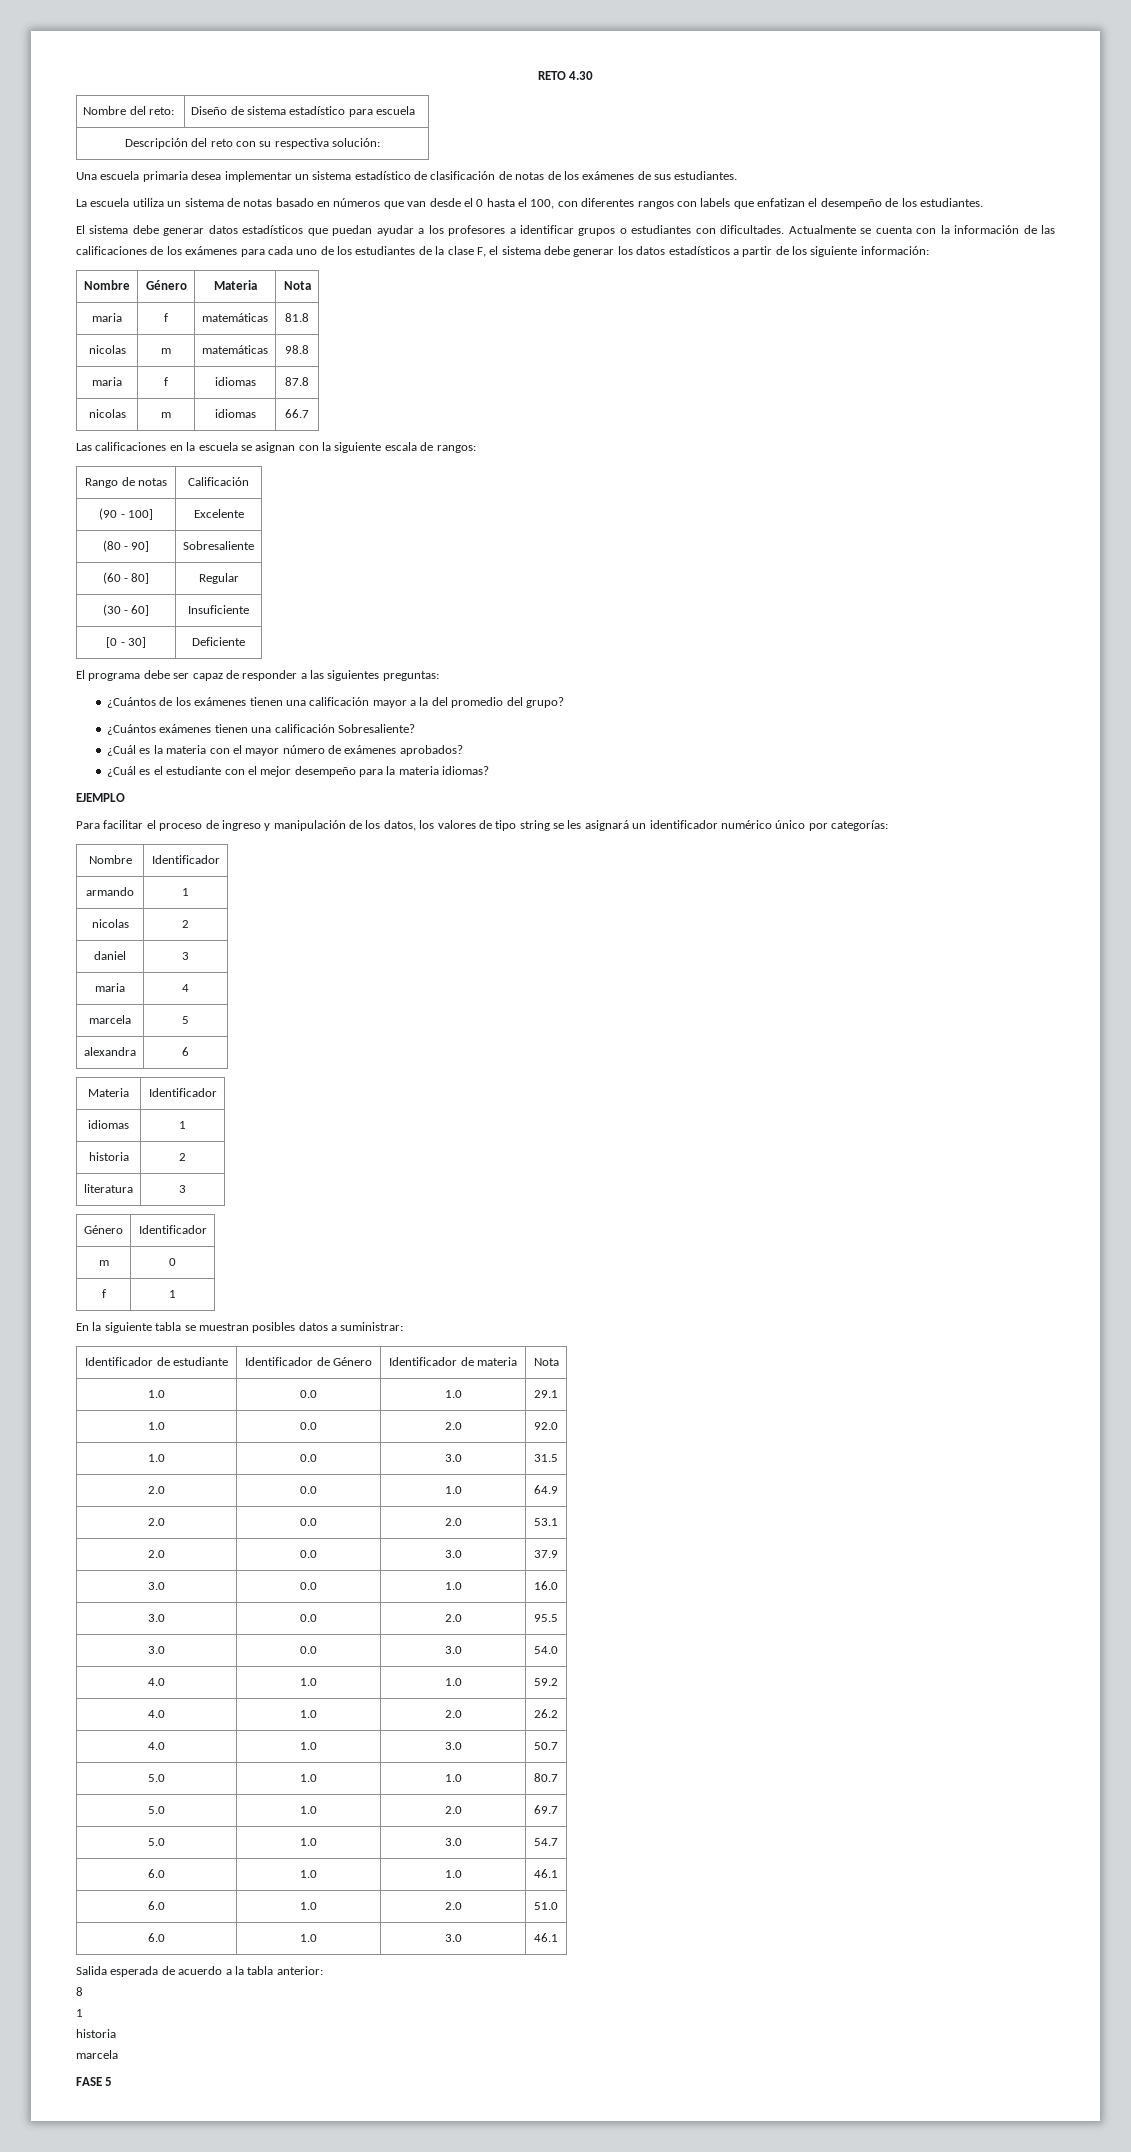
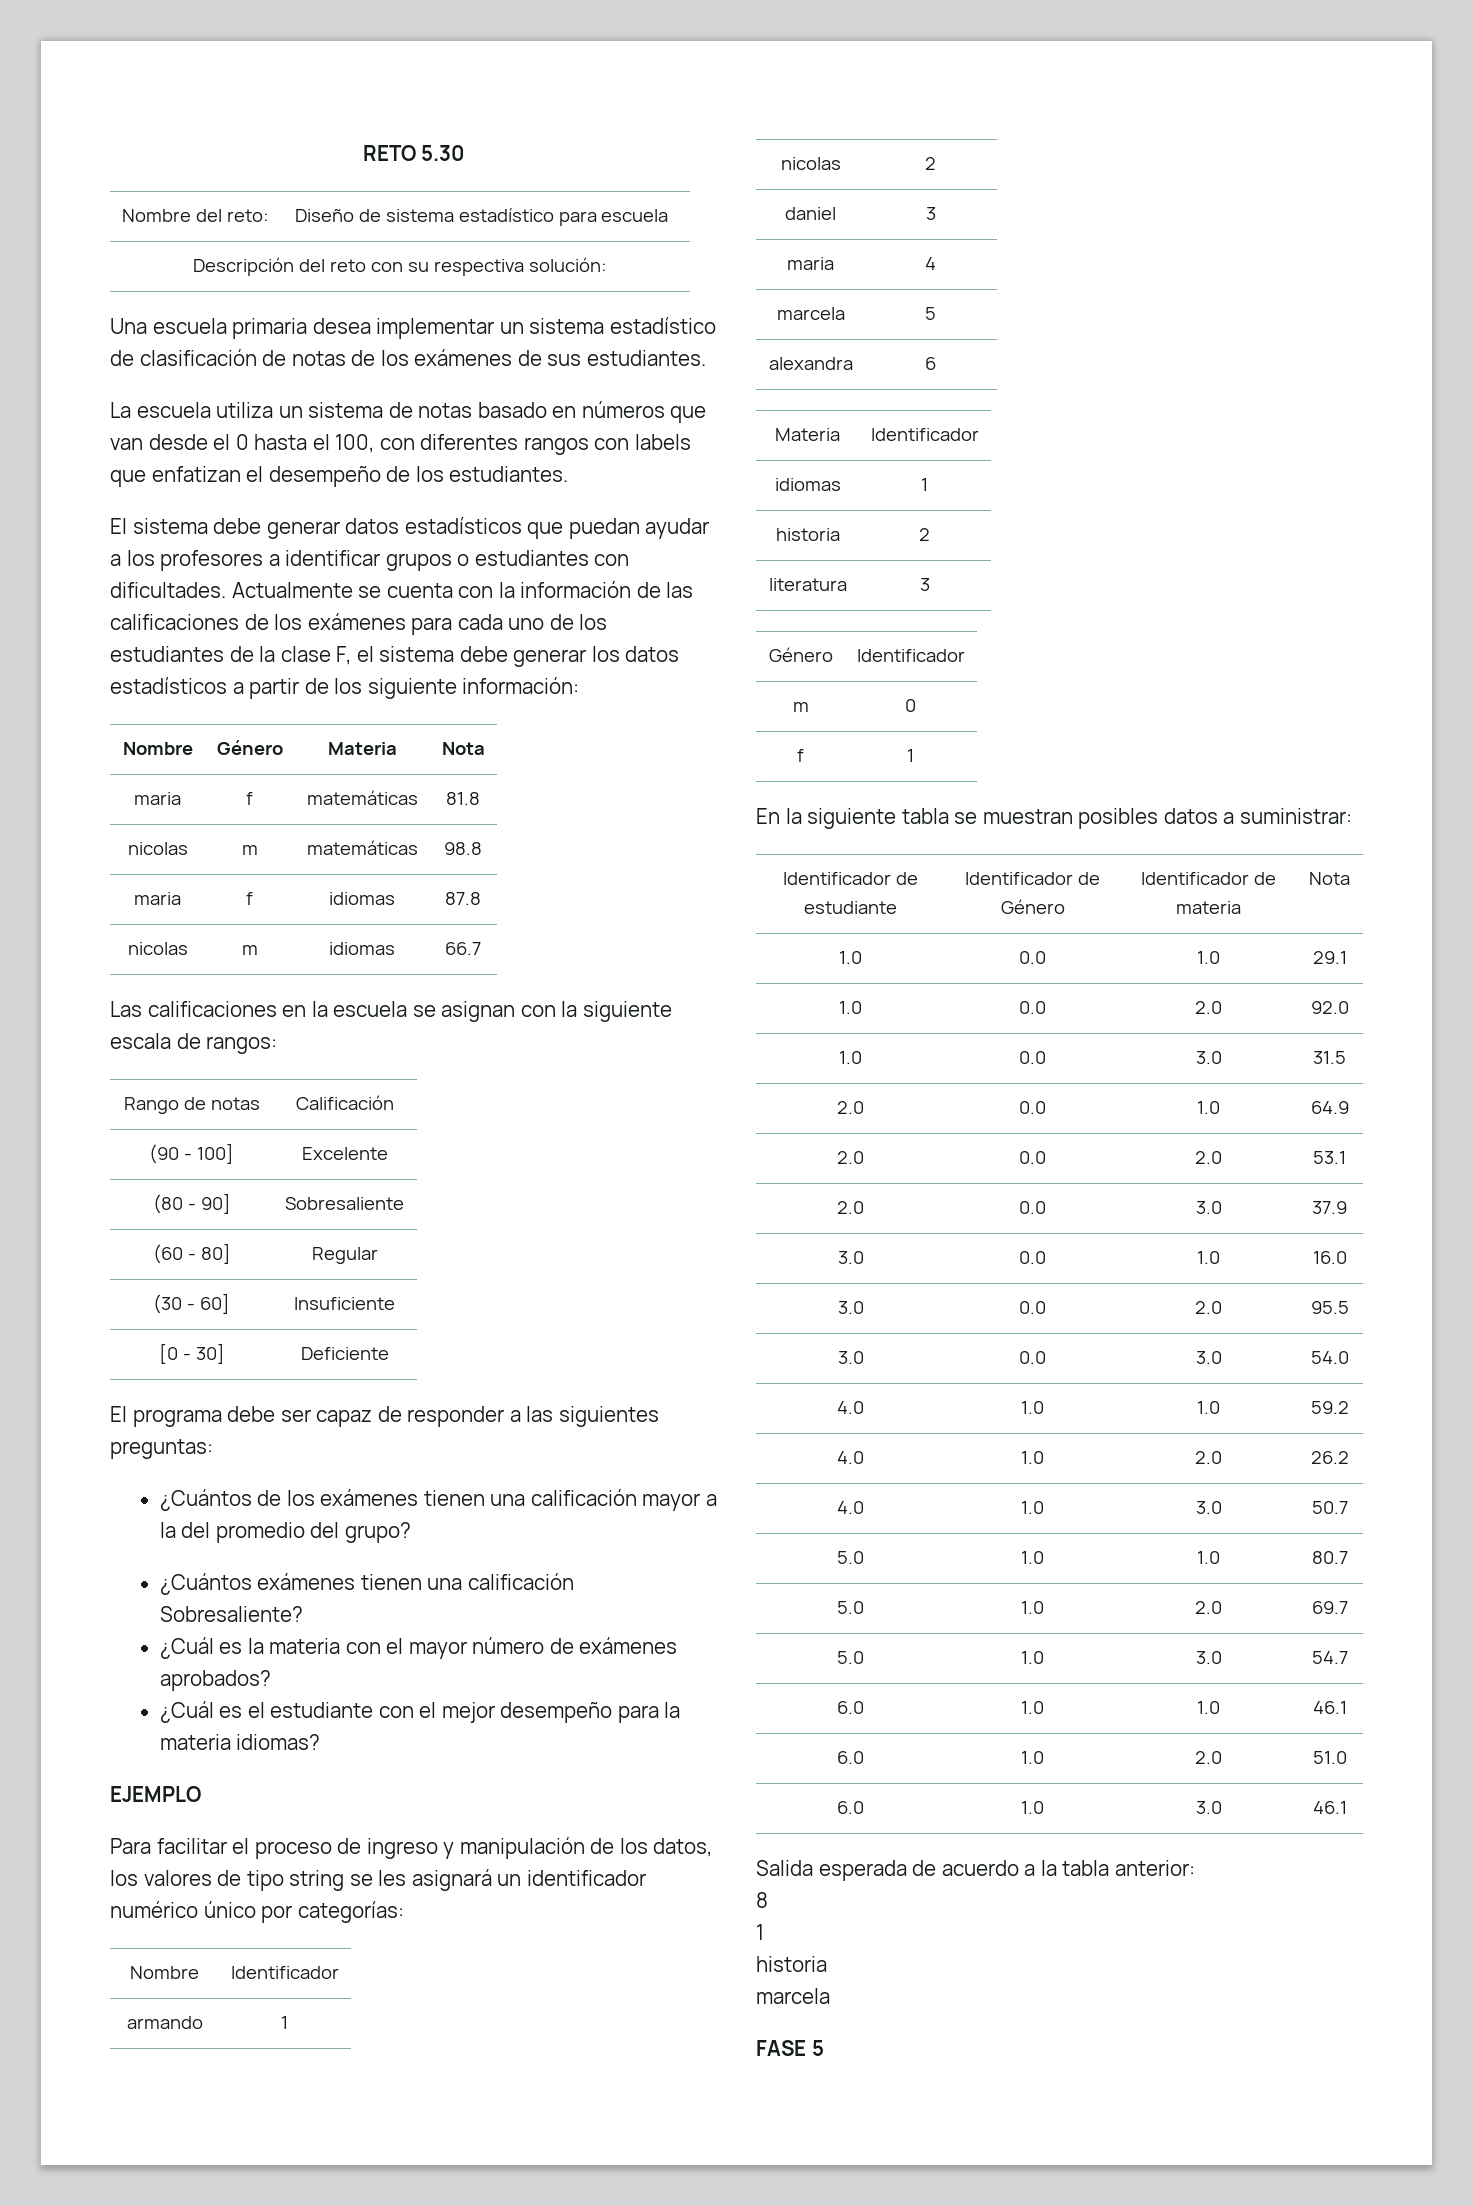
[569,71,594,80] 4.30 -> [421,145,465,161] 5.30

